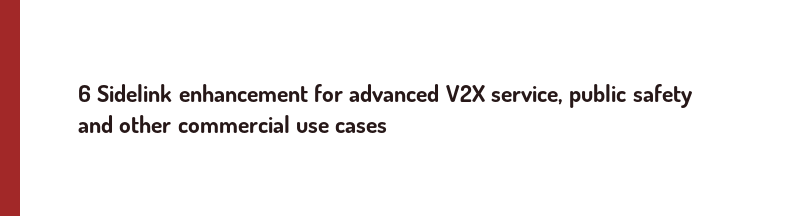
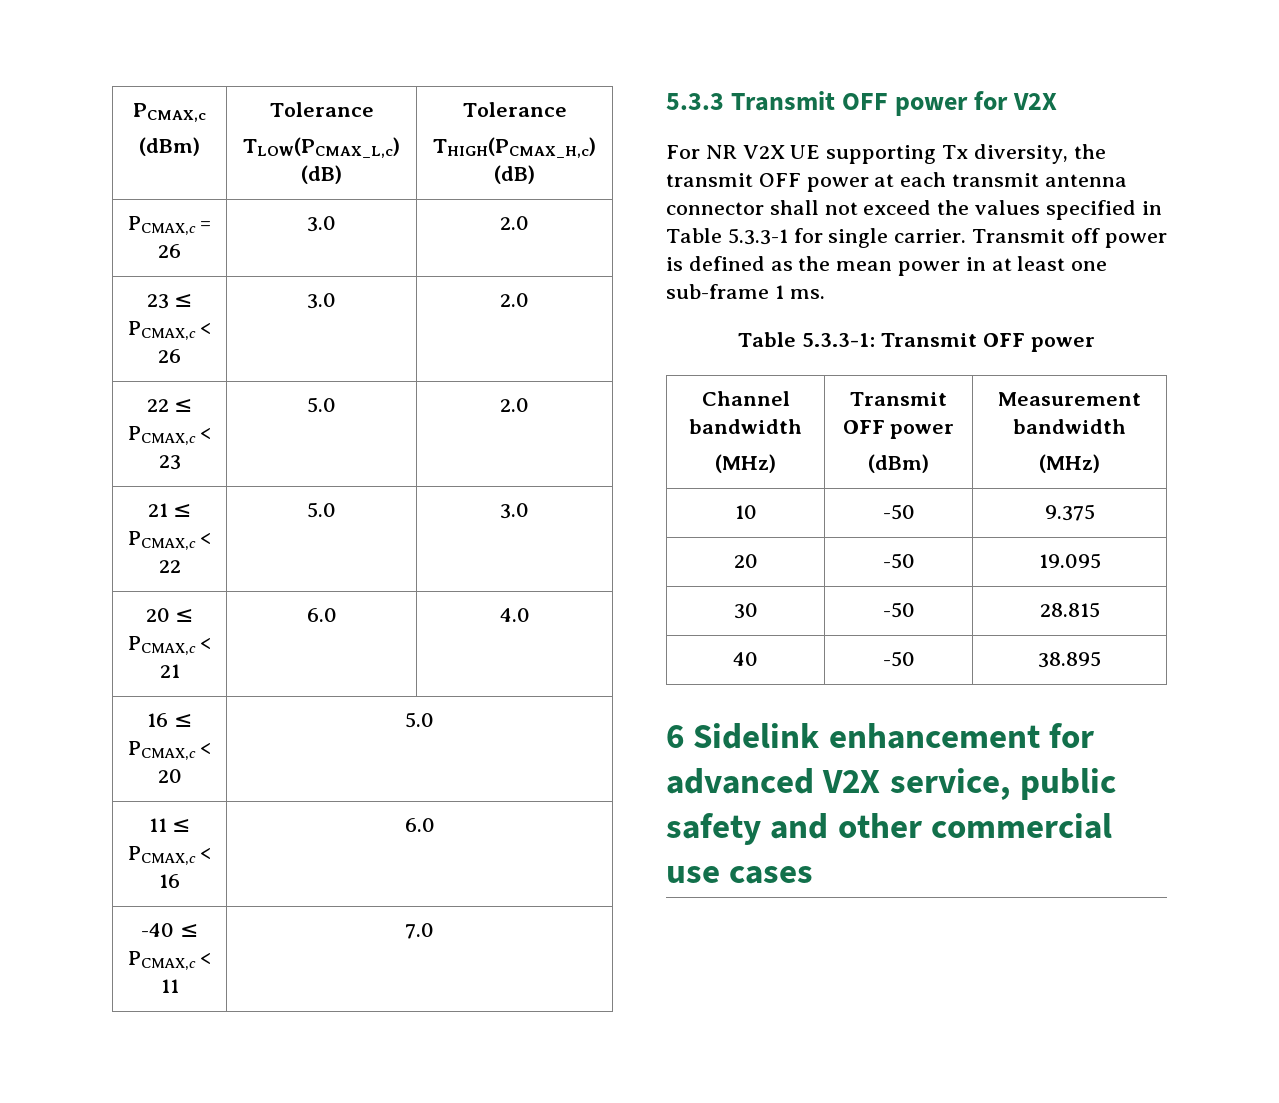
(78, 93) none -> [133,103,206,122] [139,137,200,156] [269,102,374,117] [243,137,400,158] [301,165,342,184] [462,102,567,117] [433,137,596,158] [494,165,535,184] [127,216,212,235] [158,244,181,258] [307,216,336,232] [500,216,529,230] [146,294,193,309] [127,321,212,340] [158,349,181,363] [307,293,336,309] [500,293,529,307] [146,399,193,412] [127,426,212,445] [158,455,181,470] [307,397,336,413] [500,398,529,412] [147,503,192,517] [127,531,212,550] [158,560,181,573] [307,502,336,518] [500,503,529,519] [145,608,194,622] [127,636,212,655] [159,664,180,678] [306,608,337,622] [499,608,530,622] [147,713,192,727] [127,741,212,760] [157,769,182,783] [405,712,434,728] [148,818,191,832] [127,846,212,865] [159,874,180,888] [404,818,435,832] [141,923,198,937] [127,951,212,970] [160,979,179,993] [405,923,435,939] [666,91,1058,116] [666,144,1106,164] [666,172,1127,192] [666,200,1162,220] [666,228,1167,248] [666,256,1108,276] [666,284,825,299] [737,332,1096,352] [701,391,790,406] [689,419,802,434] [715,454,776,473] [850,392,948,406] [842,420,955,439] [868,454,929,473] [998,392,1141,406] [1013,419,1126,434] [1039,454,1100,473] [734,505,757,519] [882,504,915,520] [1044,504,1095,521] [733,554,758,568] [882,553,915,569] [1038,553,1101,569] [733,603,758,619] [882,602,915,618] [1039,602,1100,618] [733,652,758,666] [882,651,915,667] [1038,651,1101,668] PCMAX,c // (dBm) | Tolerance // TLOW(PCMAX_L,c) (dB) | Tolerance // THIGH(PCMAX_H,c) (dB) // PCMAX,c = 26 | 3.0 | 2.0 // 23 ≤ PCMAX,c < 26 | 3.0 | 2.0 // 22 ≤ PCMAX,c < 23 | 5.0 | 2.0 // 21 ≤ PCMAX,c < 22 | 5.0 | 3.0 // 20 ≤ PCMAX,c < 21 | 6.0 | 4.0 // 16 ≤ PCMAX,c < 20 | 5.0 // 11 ≤ PCMAX,c < 16 | 6.0 // -40 ≤ PCMAX,c < 11 | 7.0 // 5.3.3 Transmit OFF power for V2X // For NR V2X UE supporting Tx diversity, the transmit OFF power at each transmit antenna connector shall not exceed the values specified in Table 5.3.3-1 for single carrier. Transmit off power is defined as the mean power in at least one sub-frame 1 ms. // Table 5.3.3-1: Transmit OFF power // Channel bandwidth // (MHz) | Transmit OFF power // (dBm) | Measurement bandwidth // (MHz) // 10 | -50 | 9.375 // 20 | -50 | 19.095 // 30 | -50 | 28.815 // 40 | -50 | 38.895 //

